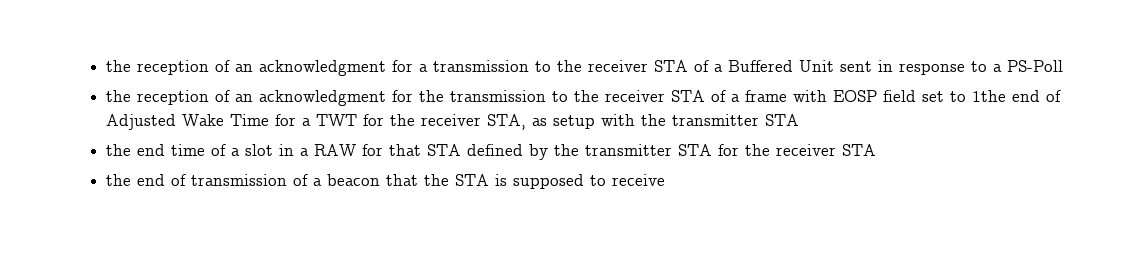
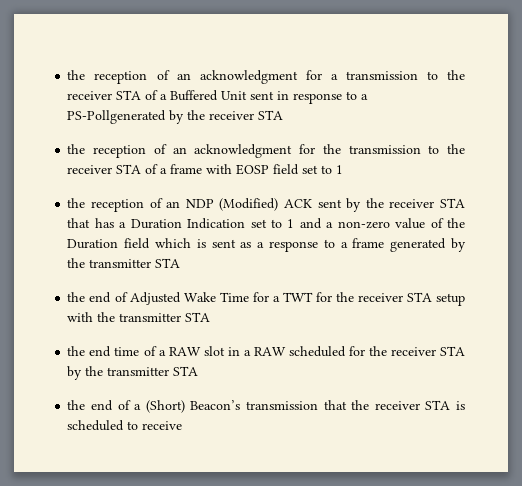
[1007,60,1064,72] PS-Poll -> [67,110,284,124] PS-Pollgenerated by the receiver STA
[972,90,1007,102] 1the -> [336,165,344,174] [67,198,466,212] [67,218,465,229] [67,238,467,252] [67,258,181,268] [67,292,86,302] 1 // the reception of an NDP (Modified) ACK sent by the receiver STA that has a Duration Indication set to 1 and a non-zero value of the Duration field which is sent as a response to a frame generated by the transmitter STA // the
[487,114,548,130] STA, as -> [406,292,432,302] STA
(241, 152) none -> [168,347,201,356] RAW
[362,144,877,160] [106,174,381,186] for that STA defined by the transmitter STA for the receiver STA // the end of transmission of a beacon -> [288,346,465,357] [67,366,199,380] [67,400,318,413] scheduled for the receiver STA by the transmitter STA // the end of a (Short) Beacon’s transmission
(450, 180) none -> [374,401,420,410] receiver
[513,174,585,189] supposed -> [67,420,125,431] scheduled

